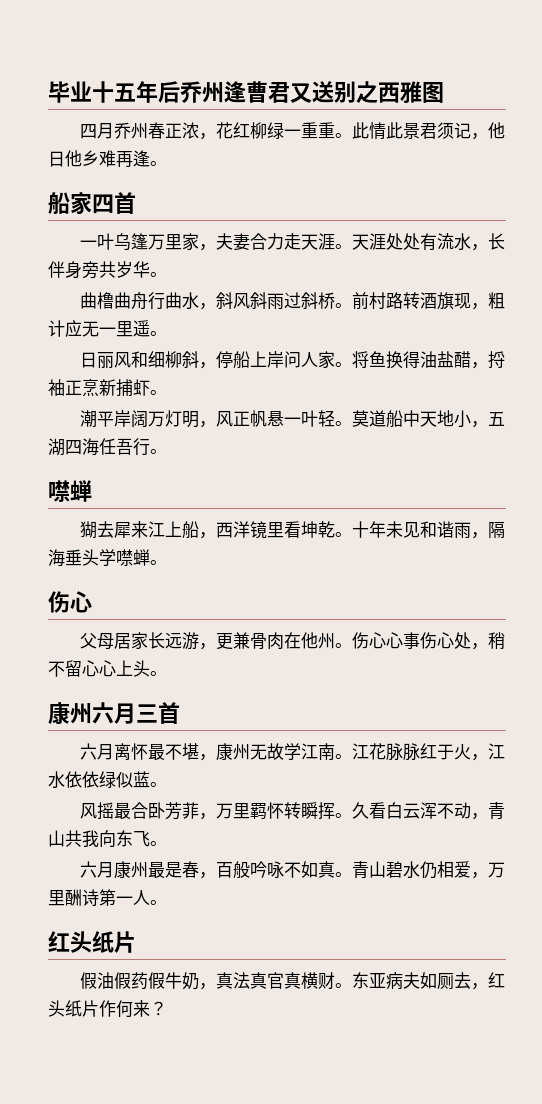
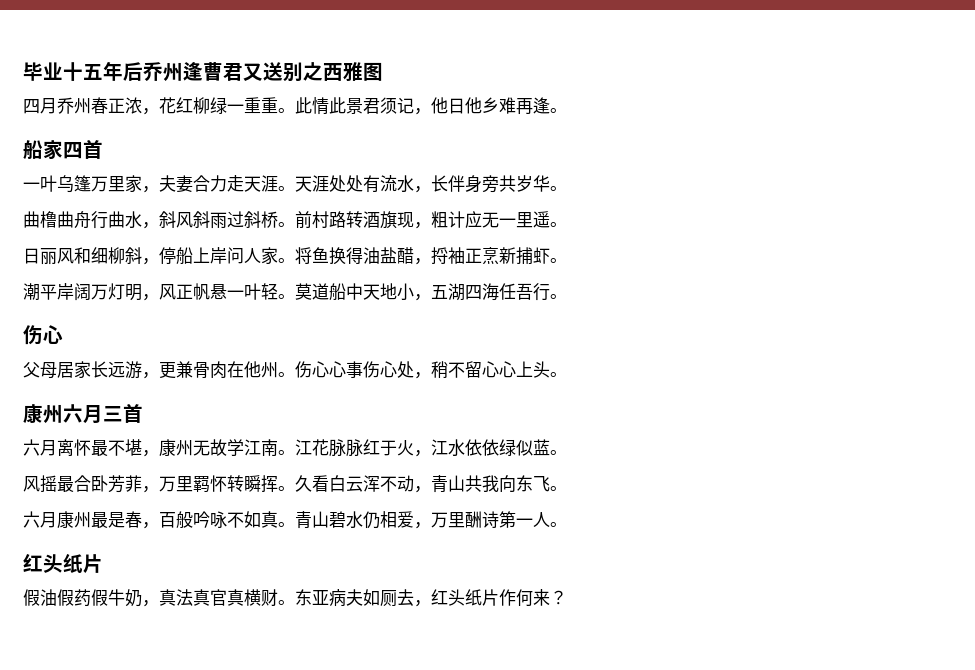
[48,480,92,502] [79,521,505,539] [48,549,167,567] // 噤蝉 // 猢去犀来江上船，西洋镜里看坤乾。十年未见和谐雨，隔海垂头学噤蝉。 -> (567, 296) none

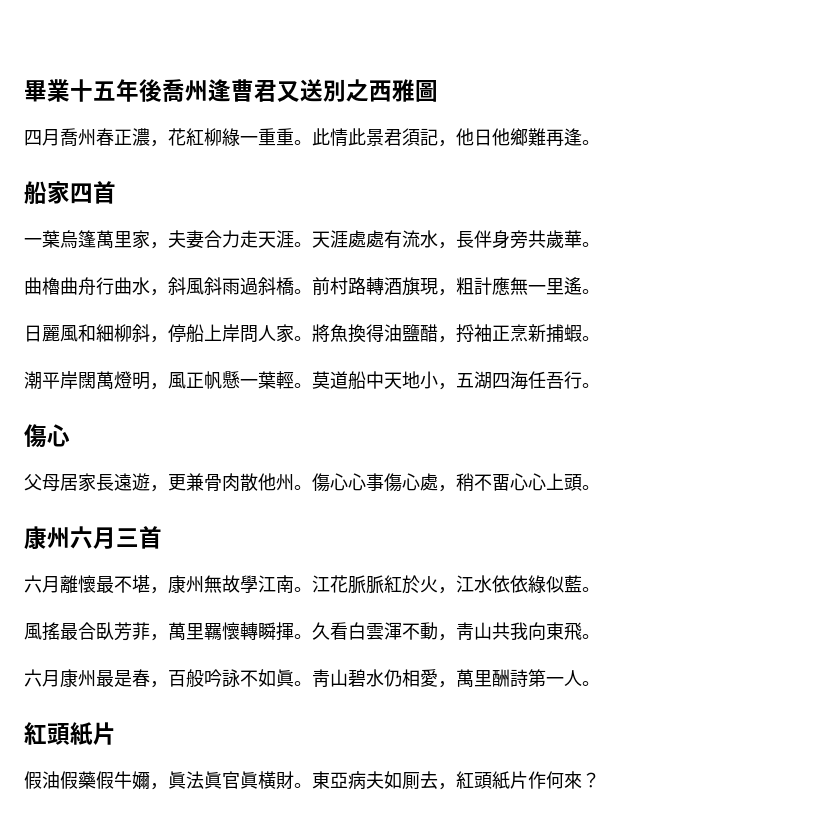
[23,61,163,81] 毕业十五年后乔 -> [24,79,185,102] 畢業十五年後喬
[283,62,383,82] 别之西雅图 -> [323,79,438,102] 別之西雅圖
[57,97,227,115] 乔州春正浓，花红柳绿 -> [60,128,240,147] 喬州春正濃，花紅柳綠
[380,97,414,114] 须记 -> [402,128,438,146] 須記
[482,97,516,114] 乡难 -> [510,128,546,146] 鄉難
[40,175,108,193] 叶乌篷万 -> [42,230,114,249] 葉烏篷萬
[329,175,363,192] 处处 -> [348,230,384,248] 處處
[431,175,448,192] 长 -> [456,231,474,248] 長
[516,175,550,192] 岁华 -> [546,230,582,249] 歲華
[40,211,57,228] 橹 -> [42,277,60,295] 櫓
[176,211,550,229] 风斜雨过斜桥。前村路转酒旗现，粗计应无一里遥 -> [186,277,582,296] 風斜雨過斜橋。前村路轉酒旗現，粗計應無一里遙
[40,247,108,265] 丽风和细 -> [42,324,114,342] 麗風和細
[227,247,397,265] 问人家。将鱼换得油盐 -> [240,324,420,343] 問人家。將魚換得油鹽
[533,247,550,264] 虾 -> [564,324,582,342] 蝦
[74,283,278,301] 阔万灯明，风正帆悬一叶轻 -> [78,371,294,390] 闊萬燈明，風正帆懸一葉輕
[23,325,43,345] 伤 -> [24,424,47,448] 傷
[91,361,142,379] 长远游 -> [96,473,150,491] 長遠遊
[227,361,550,379] 在他州。伤心心事伤心处，稍不留心心上头 -> [240,473,582,492] 散他州。傷心心事傷心處，稍不畱心心上頭
[57,439,91,456] 离怀 -> [60,575,96,593] 離懷
[193,439,244,456] 无故学 -> [204,575,258,593] 無故學
[329,439,397,456] 脉脉红于 -> [348,575,420,594] 脈脈紅於
[499,439,567,456] [23,475,448,493] 绿似蓝。 // 风摇最合卧芳菲，万里羁怀转瞬挥。久看白云浑不动，青 -> [528,575,600,593] [24,622,474,641] 綠似藍。 // 風搖最合臥芳菲，萬里羈懷轉瞬揮。久看白雲渾不動，靑
[516,475,550,492] 东飞 -> [546,622,582,640] 東飛
[210,511,499,529] 咏不如真。青山碧水仍相爱，万里酬诗 -> [222,669,528,688] 詠不如眞。靑山碧水仍相愛，萬里酬詩
[23,553,83,574] 红头纸 -> [24,722,93,746] 紅頭紙
[74,589,550,607] 药假牛奶，真法真官真横财。东亚病夫如厕去，红头纸片作何来 -> [78,771,582,790] 藥假牛嬭，眞法眞官眞橫財。東亞病夫如厠去，紅頭紙片作何來

